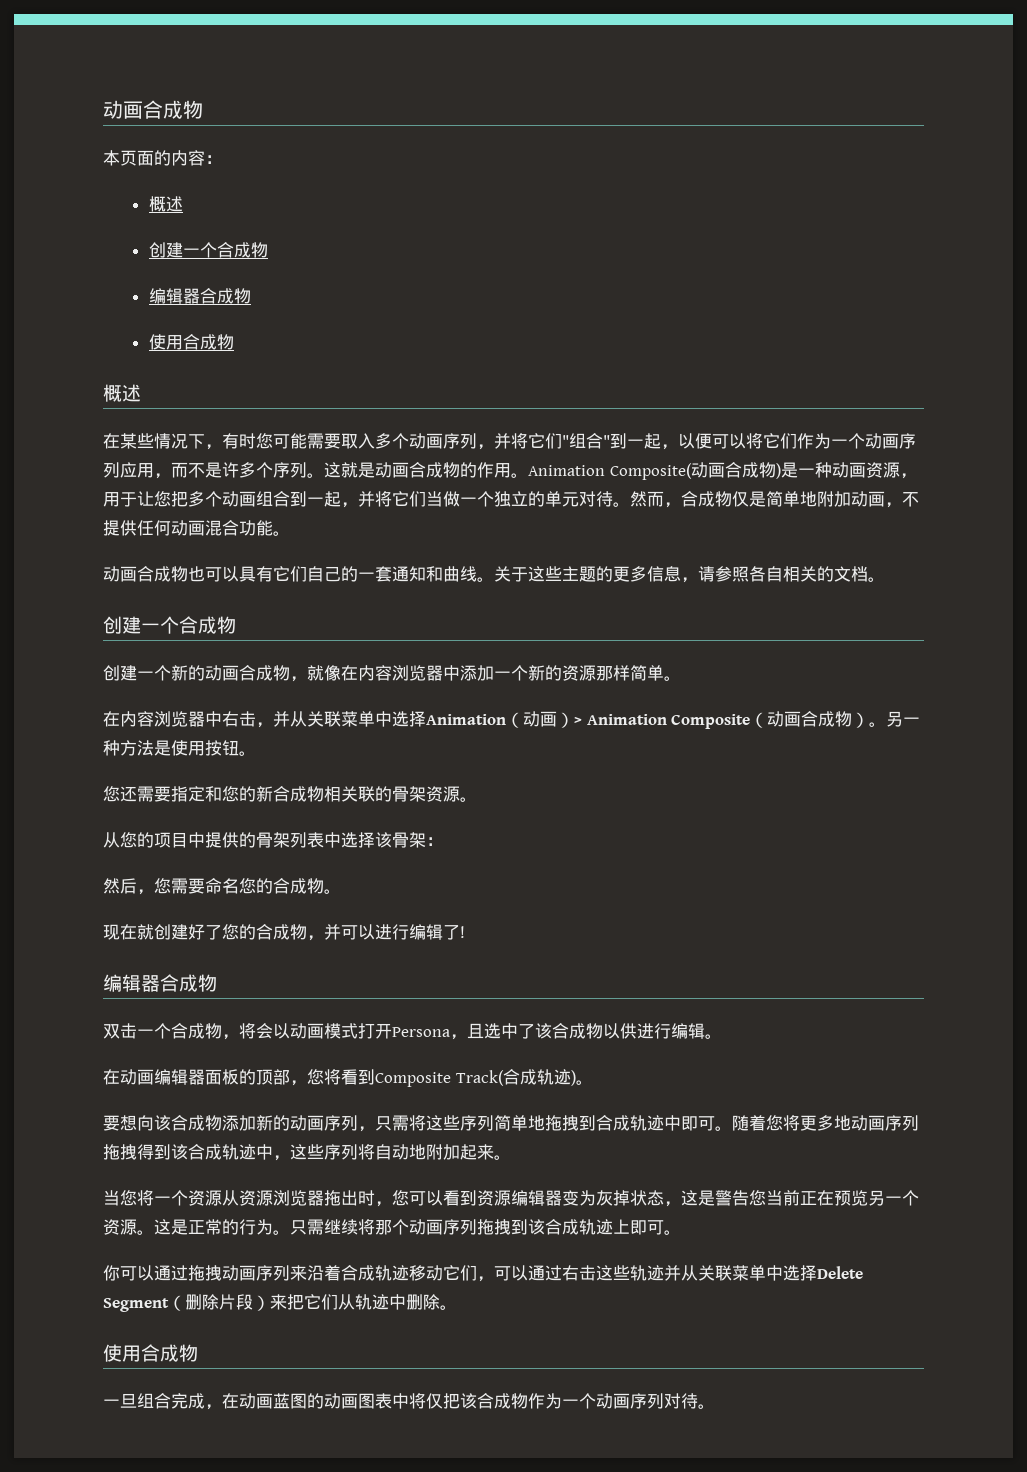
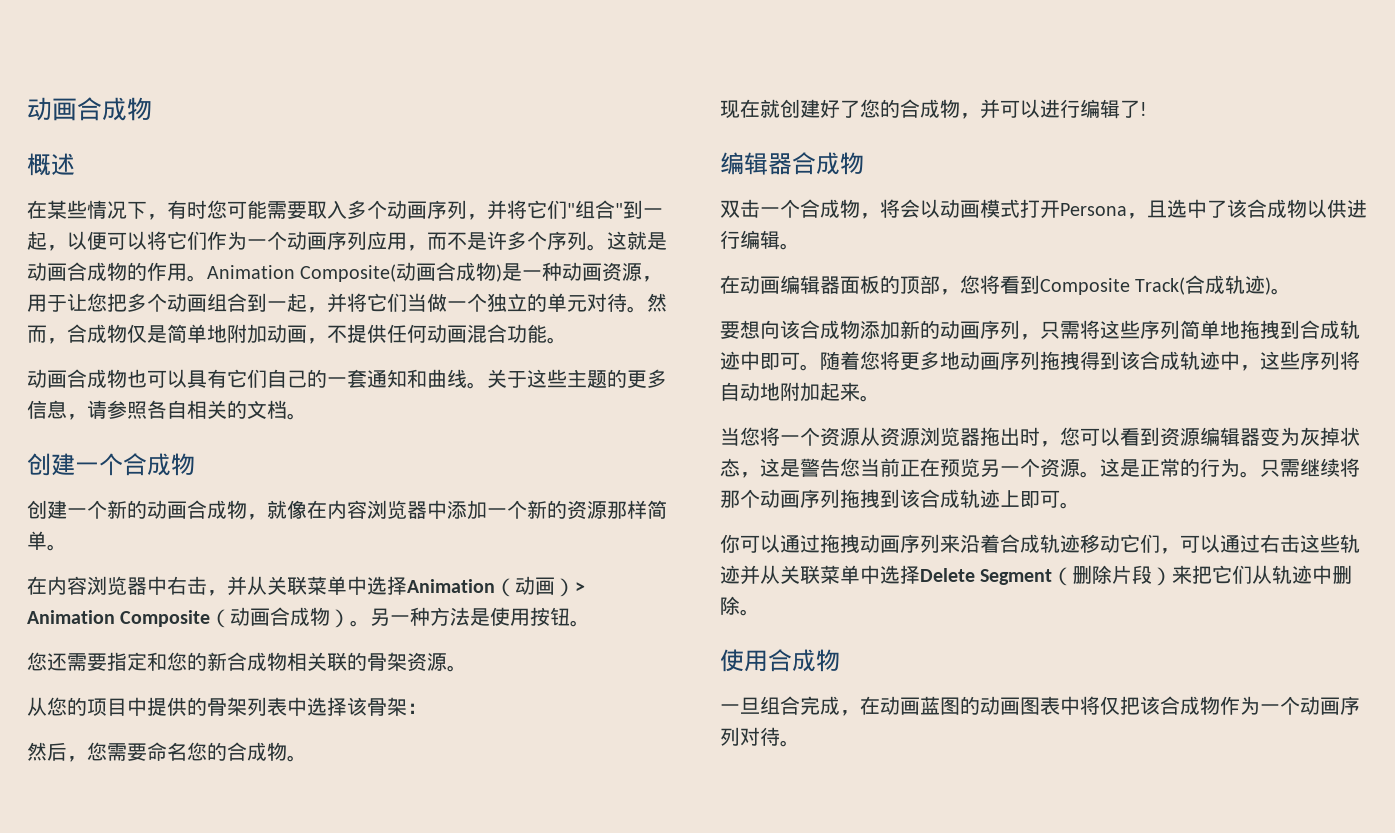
[103,100,203,119] [103,150,222,166] [148,196,183,212] [148,242,268,258] [148,288,251,304] [148,334,234,350] 动画合成物 // 本页面的内容： // 概述 // 创建一个合成物 // 编辑器合成物 // 使用合成物 -> [27,97,152,121] 动画合成物

